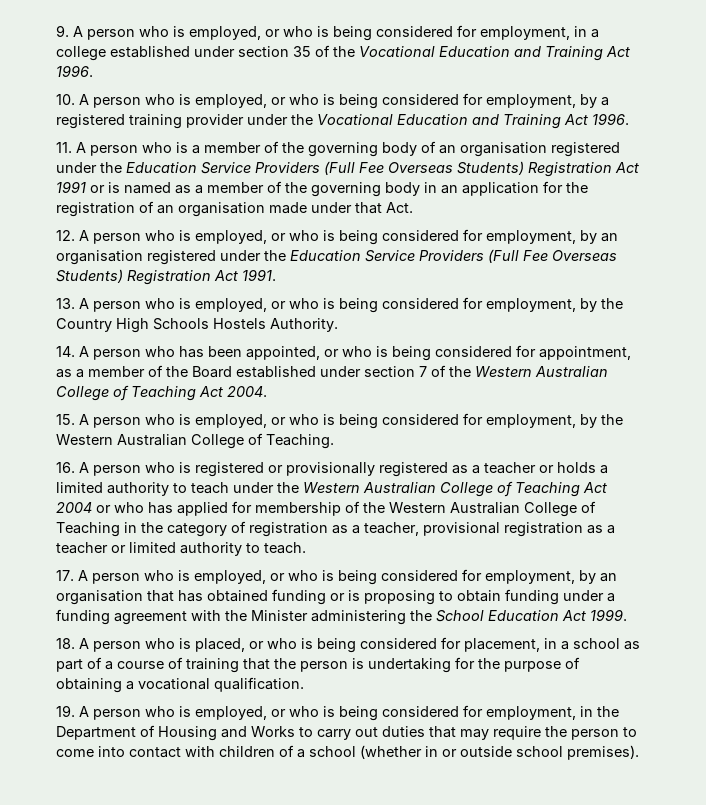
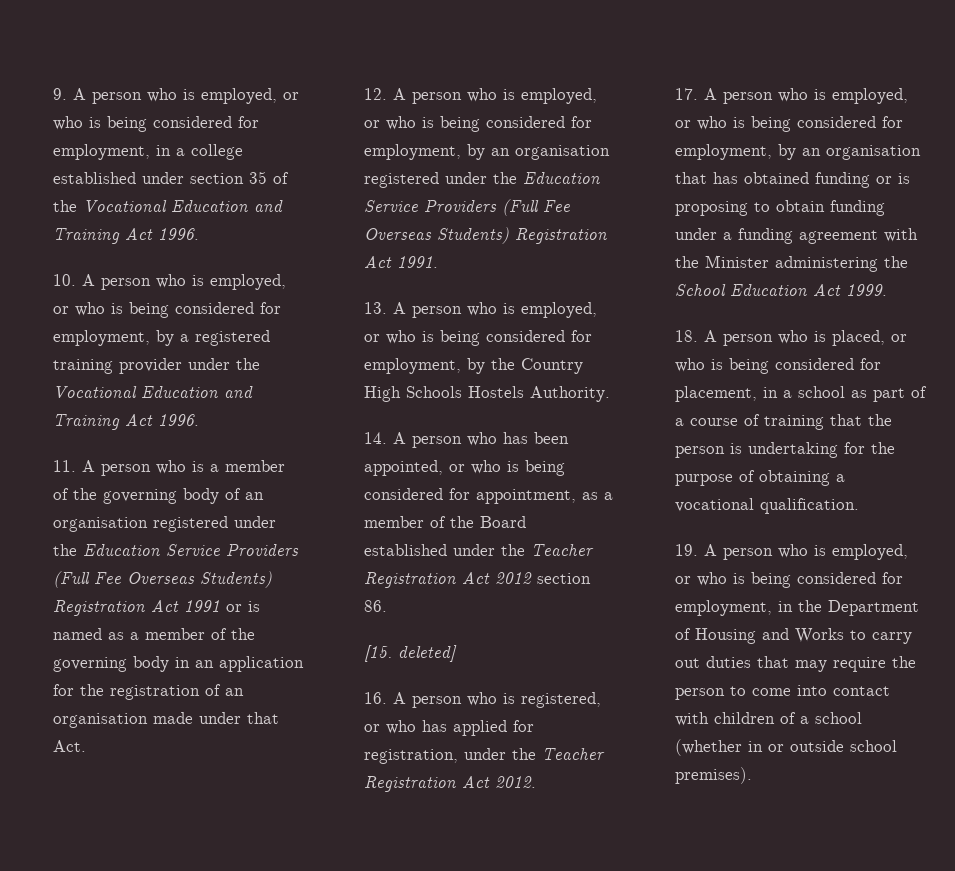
[363,365,608,377] [55,385,267,401] [55,413,623,429] [55,433,334,449] section 7 of the Western Australian College of Teaching Act 2004. // 15. A person who is employed, or who is being considered for employment, by the Western Australian College of Teaching. -> [500,544,594,556] [363,572,591,588] [363,600,387,612] [363,645,457,662] the Teacher Registration Act 2012 section 86. // [15. deleted]
[194,462,608,477] [55,481,607,497] [55,502,92,513] registered or provisionally registered as a teacher or holds a limited authority to teach under the Western Australian College of Teaching Act 2004 -> [520,692,601,708] registered,
[254,501,596,517] [55,521,615,537] [55,542,306,556] membership of the Western Australian College of Teaching in the category of registration as a teacher, provisional registration as a teacher or limited authority to teach. -> [363,748,605,764] [363,776,536,792] registration, under the Teacher Registration Act 2012.

